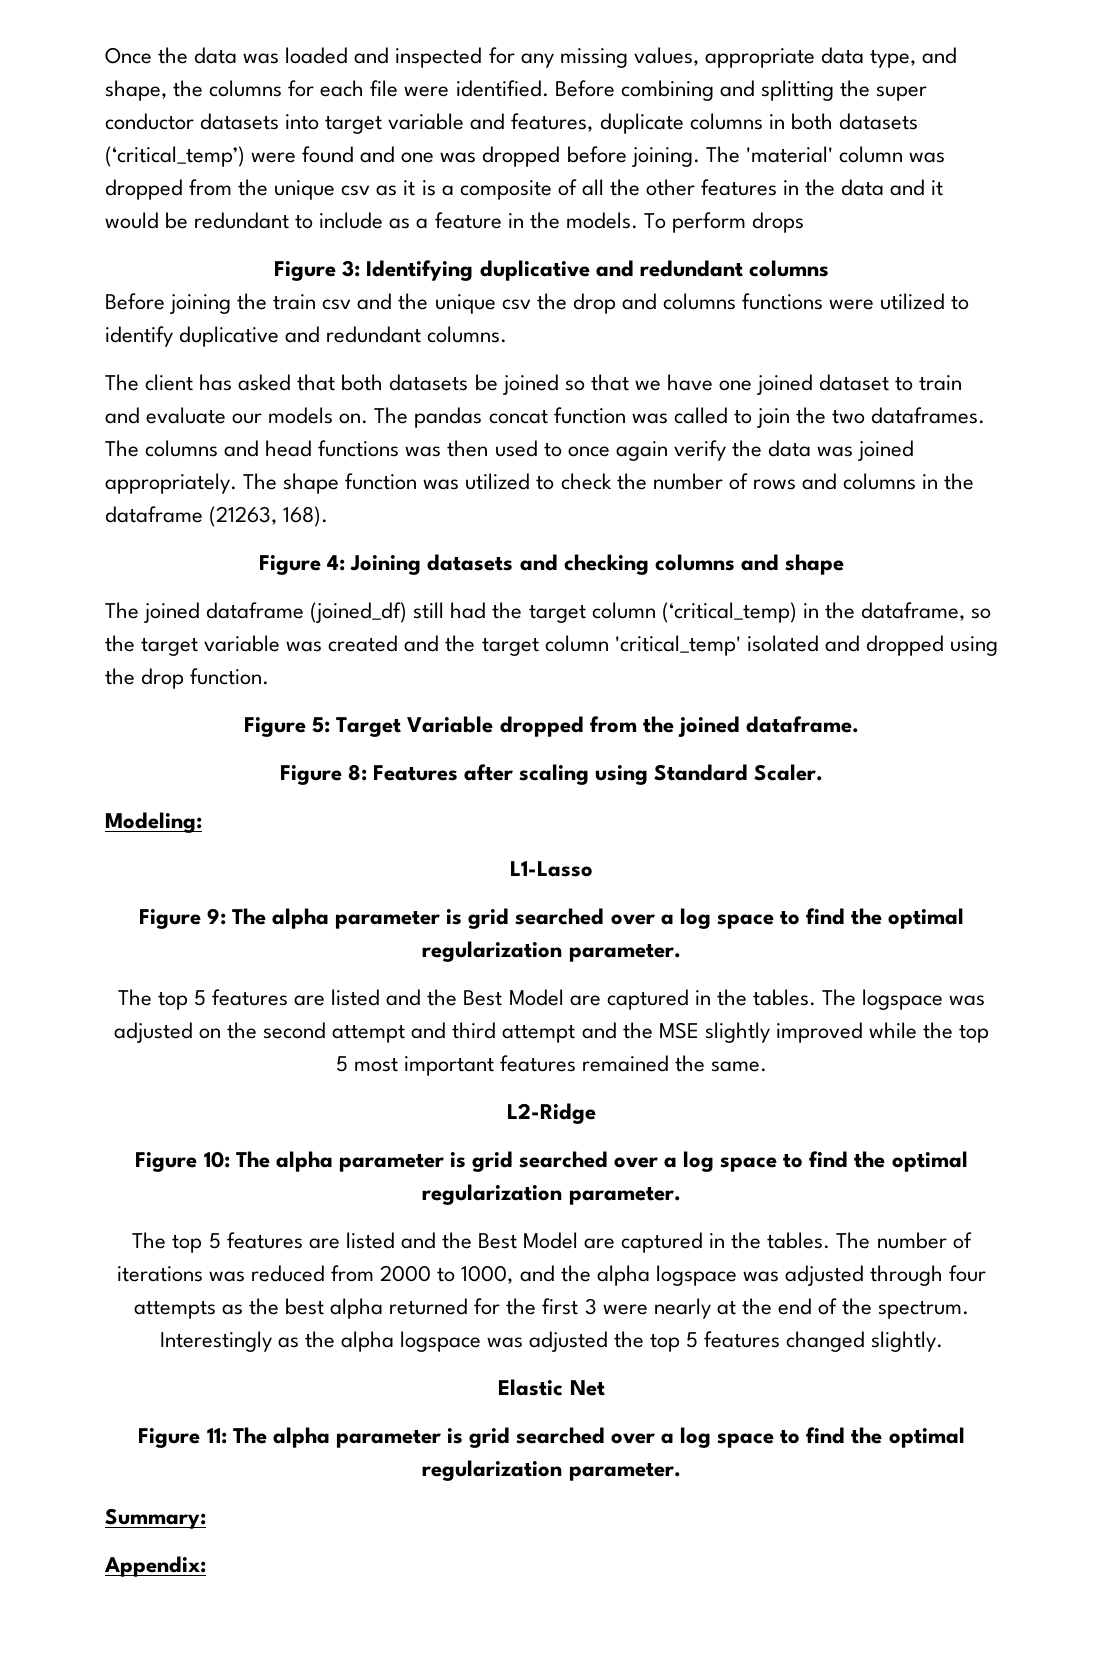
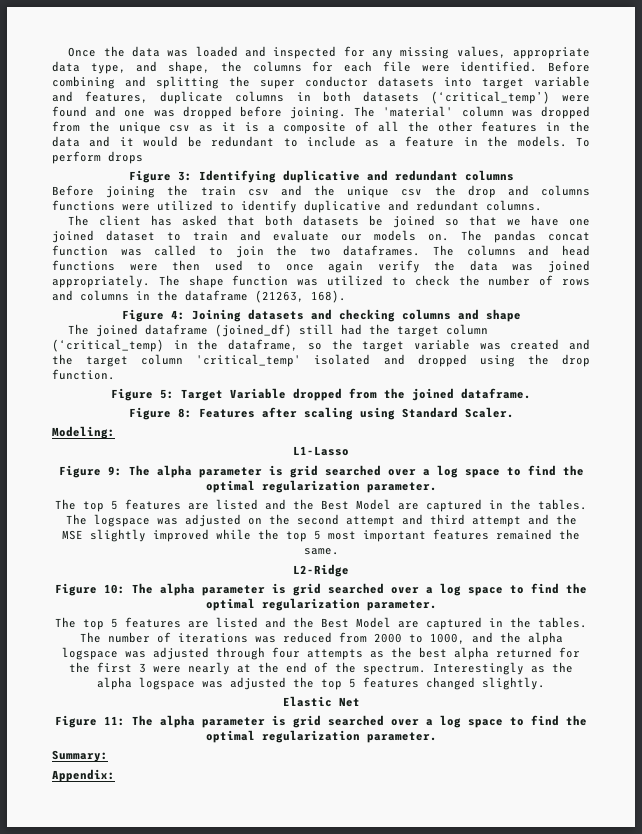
[405,446,442,457] was -> [129,264,158,271] were

